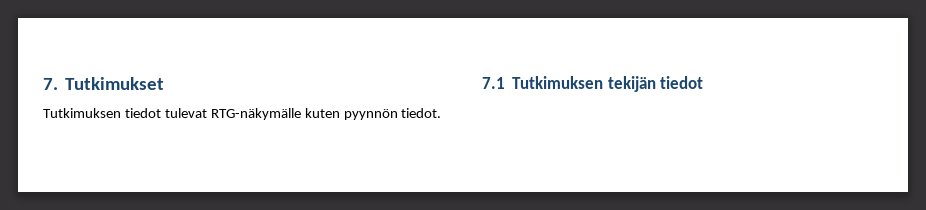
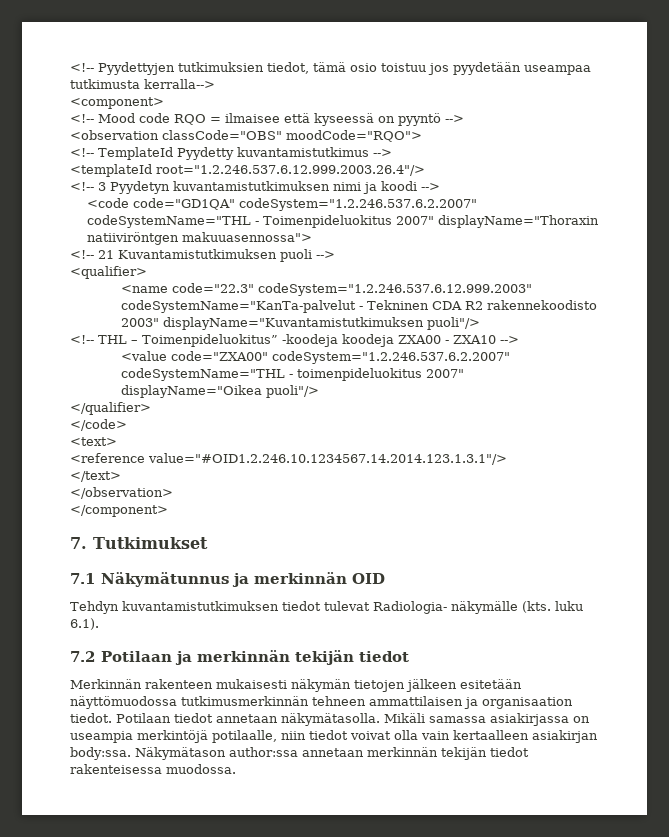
[43,77,165,90] [43,108,442,120] [482,76,704,92] 7. Tutkimukset // Tutkimuksen tiedot tulevat RTG-näkymälle kuten pyynnön tiedot. // 7.1 Tutkimuksen tekijän tiedot -> [70,62,591,75] [70,79,215,89] [70,97,164,109] [70,113,464,126] [70,130,422,142] [70,147,392,160] [70,164,425,177] [70,181,440,194] [87,198,478,211] [87,215,600,228] [87,232,313,245] [70,249,335,262] [70,266,147,279] [121,283,533,296] [121,300,598,313] [121,317,481,330] [70,334,519,347] [121,351,511,364] [121,368,465,381] [121,385,320,398] [70,402,151,415] [70,419,127,431] [70,437,117,446] [70,453,507,465] [70,471,121,482] [70,487,173,499] [70,505,168,517] [70,537,209,549] [70,572,386,587] [70,601,583,614] [70,618,99,630] [70,650,410,665] [70,679,522,692] [70,696,573,709] [70,713,590,726] [70,730,598,743] [70,747,529,760] [70,764,236,774] <!-- Pyydettyjen tutkimuksien tiedot, tämä osio toistuu jos pyydetään useampaa tutkimusta kerralla--> // <component> // <!-- Mood code RQO = ilmaisee että kyseessä on pyyntö --> // <observation classCode="OBS" moodCode="RQO"> // <!-- TemplateId Pyydetty kuvantamistutkimus --> // <templateId root="1.2.246.537.6.12.999.2003.26.4"/> // <!-- 3 Pyydetyn kuvantamistutkimuksen nimi ja koodi --> // <code code="GD1QA" codeSystem="1.2.246.537.6.2.2007" codeSystemName="THL - Toimenpideluokitus 2007" displayName="Thoraxin natiiviröntgen makuuasennossa"> // <!-- 21 Kuvantamistutkimuksen puoli --> // <qualifier> // <name code="22.3" codeSystem="1.2.246.537.6.12.999.2003" codeSystemName="KanTa-palvelut - Tekninen CDA R2 rakennekoodisto 2003" displayName="Kuvantamistutkimuksen puoli"/> // <!-- THL – Toimenpideluokitus” -koodeja koodeja ZXA00 - ZXA10 --> // <value code="ZXA00" codeSystem="1.2.246.537.6.2.2007" codeSystemName="THL - toimenpideluokitus 2007" displayName="Oikea puoli"/> // </qualifier> // </code> // <text> // <reference value="#OID1.2.246.10.1234567.14.2014.123.1.3.1"/> // </text> // </observation> // </component> // 7. Tutkimukset // 7.1 Näkymätunnus ja merkinnän OID // Tehdyn kuvantamistutkimuksen tiedot tulevat Radiologia- näkymälle (kts. luku 6.1). // 7.2 Potilaan ja merkinnän tekijän tiedot // Merkinnän rakenteen mukaisesti näkymän tietojen jälkeen esitetään näyttömuodossa tutkimusmerkinnän tehneen ammattilaisen ja organisaation tiedot. Potilaan tiedot annetaan näkymätasolla. Mikäli samassa asiakirjassa on useampia merkintöjä potilaalle, niin tiedot voivat olla vain kertaalleen asiakirjan body:ssa. Näkymätason author:ssa annetaan merkinnän tekijän tiedot rakenteisessa muodossa.

